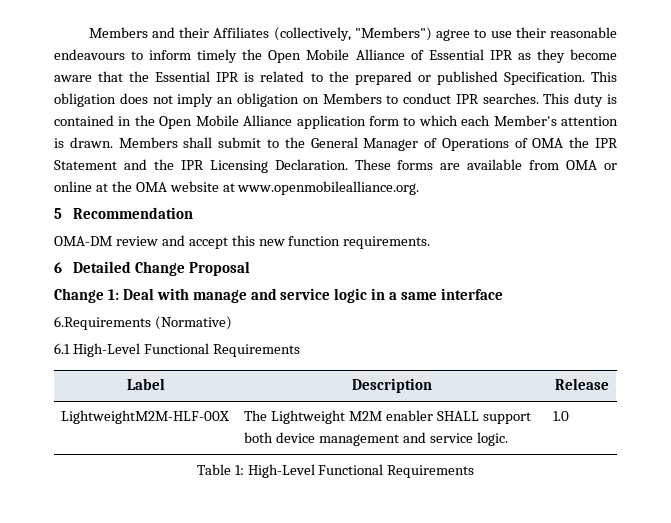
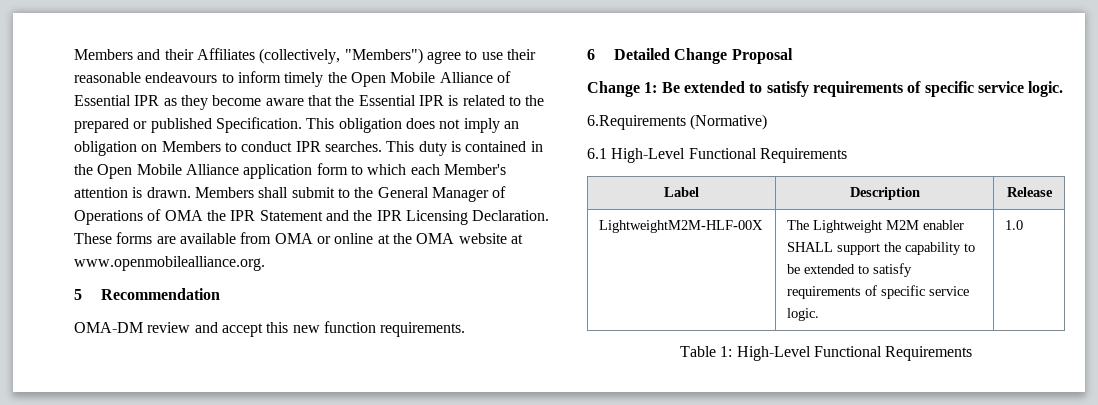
[122,288,504,303] Deal with manage and service logic in a same interface -> [661,81,1064,97] Be extended to satisfy requirements of specific service logic.
[244,432,427,446] both device management and -> [884,242,976,255] [787,263,913,277] [787,285,926,299] the capability to be extended to satisfy requirements of specific

